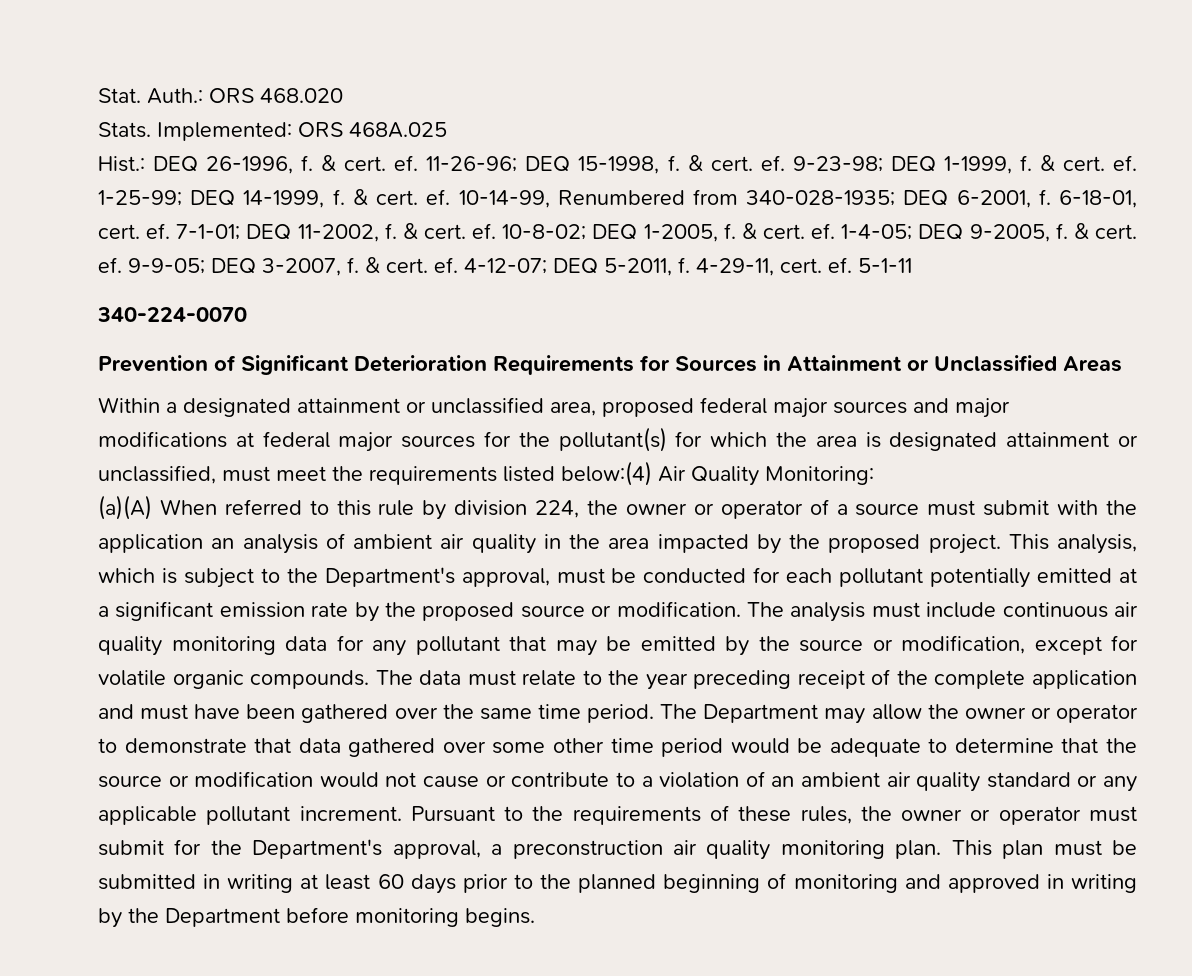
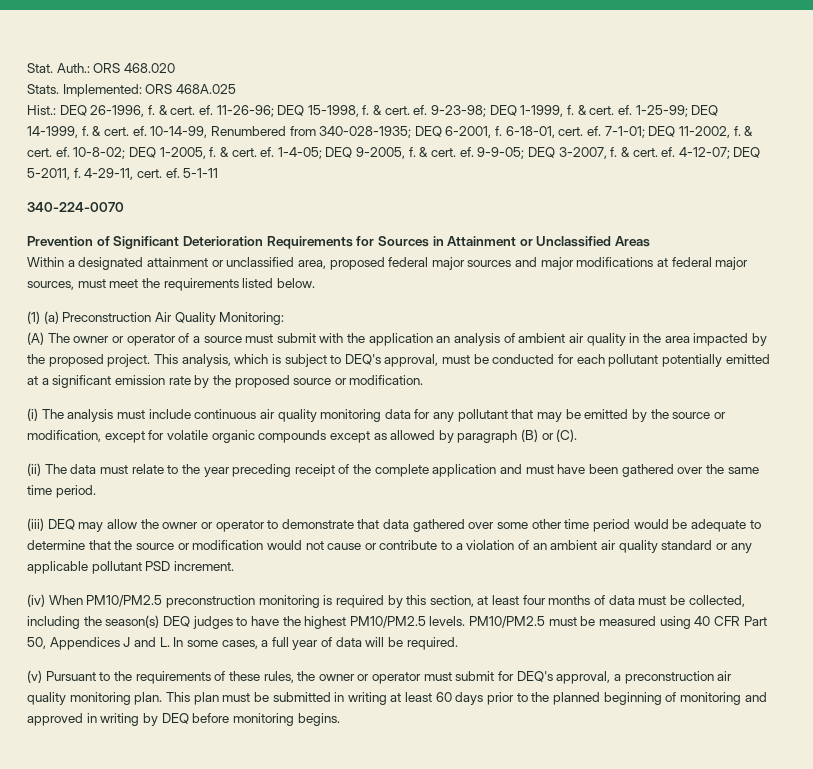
[401,427,1138,452] [98,465,216,484] sources for the pollutant(s) for which the area is designated attainment or unclassified, -> [27,281,74,290] sources,
[561,461,652,486] below:(4) -> [276,278,315,288] [27,311,152,324] below. // (1) (a) Preconstruction
[98,495,619,520] (a)(A) When referred to this rule by division 224, the -> [27,332,70,345] (A) The
[286,567,455,587] the Department's -> [344,354,381,365] DEQ's
(741, 609) none -> [27,408,38,421] // (i)
[250,670,370,689] compounds. -> [258,429,578,443] [27,463,41,476] compounds except as allowed by paragraph (B) or (C). // (ii)
[660,704,819,723] The Department -> [27,518,75,531] // (iii) DEQ
(291, 815) none -> [145,561,171,571] PSD
(402, 813) none -> [27,594,745,608] [27,615,767,629] [27,637,458,650] [27,670,42,683] // (iv) When PM10/PM2.5 preconstruction monitoring is required by this section, at least four months of data must be collected, including the season(s) DEQ judges to have the highest PM10/PM2.5 levels. PM10/PM2.5 must be measured using 40 CFR Part 50, Appendices J and L. In some cases, a full year of data will be required. // (v)
[210,839,383,859] the Department's -> [516,671,553,682] DEQ's
[128,908,280,927] the Department -> [161,713,189,724] DEQ

